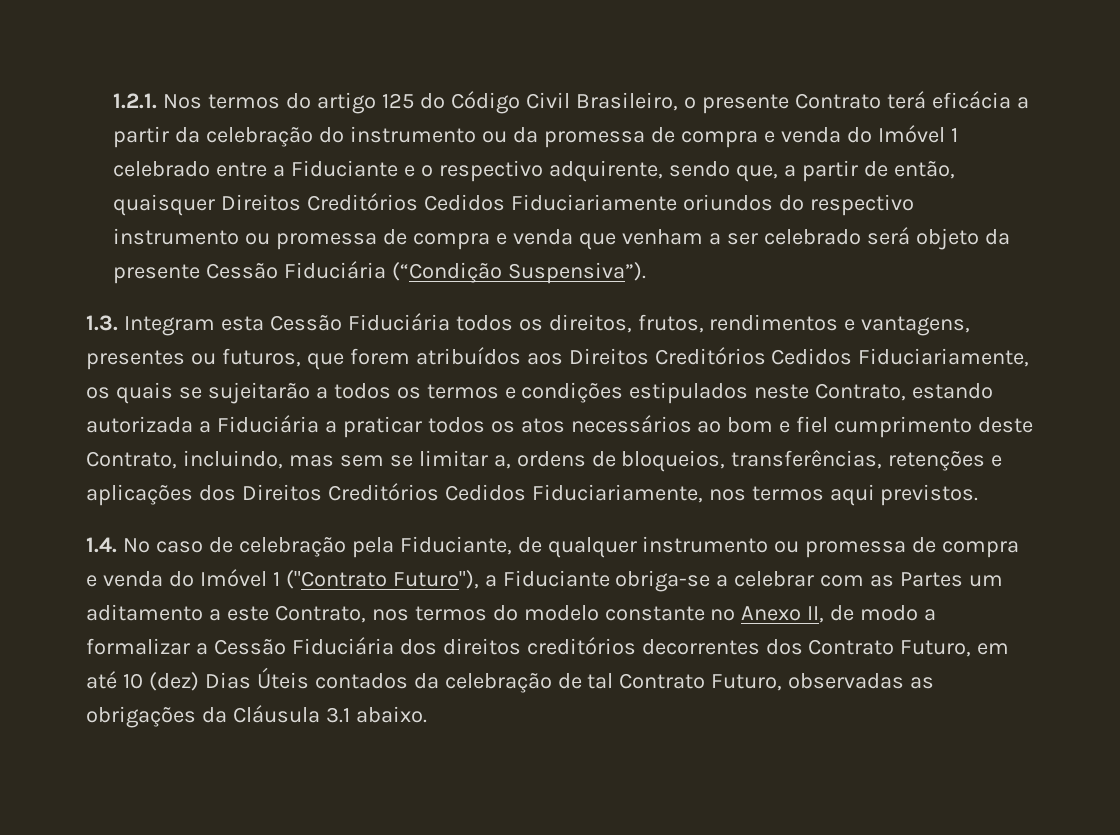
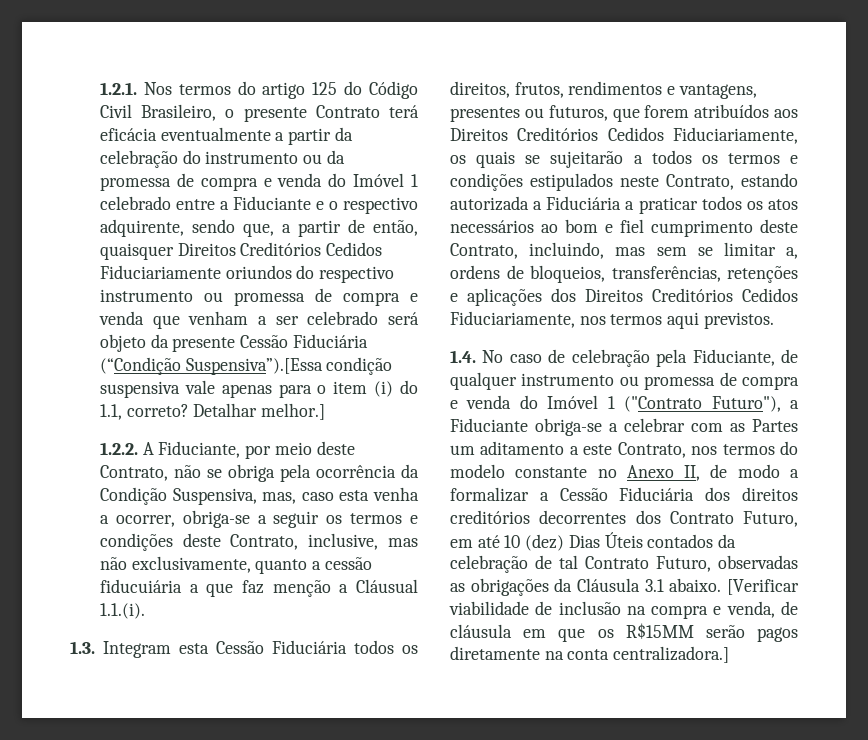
(1011, 100) none -> [160,127,271,141] eventualmente
[508,262,647,284] Suspensiva”). -> [185,357,393,375] [99,380,418,398] [99,403,326,420] [99,441,355,459] [99,464,419,482] [99,487,419,505] [99,510,418,528] [99,533,418,551] [99,556,372,574] [99,579,418,597] [99,603,145,619] Suspensiva”).[Essa condição suspensiva vale apenas para o item (i) do 1.1, correto? Detalhar melhor.] // 1.2.2. A Fiduciante, por meio deste Contrato, não se obriga pela ocorrência da Condição Suspensiva, mas, caso esta venha a ocorrer, obriga-se a seguir os termos e condições deste Contrato, inclusive, mas não exclusivamente, quanto a cessão fiducuiária a que faz menção a Cláusual 1.1.(i).
(427, 714) none -> [727,579,799,595] [449,601,798,619] [450,623,798,642] [450,646,730,663] [Verificar viabilidade de inclusão na compra e venda, de cláusula em que os R$15MM serão pagos diretamente na conta centralizadora.]

